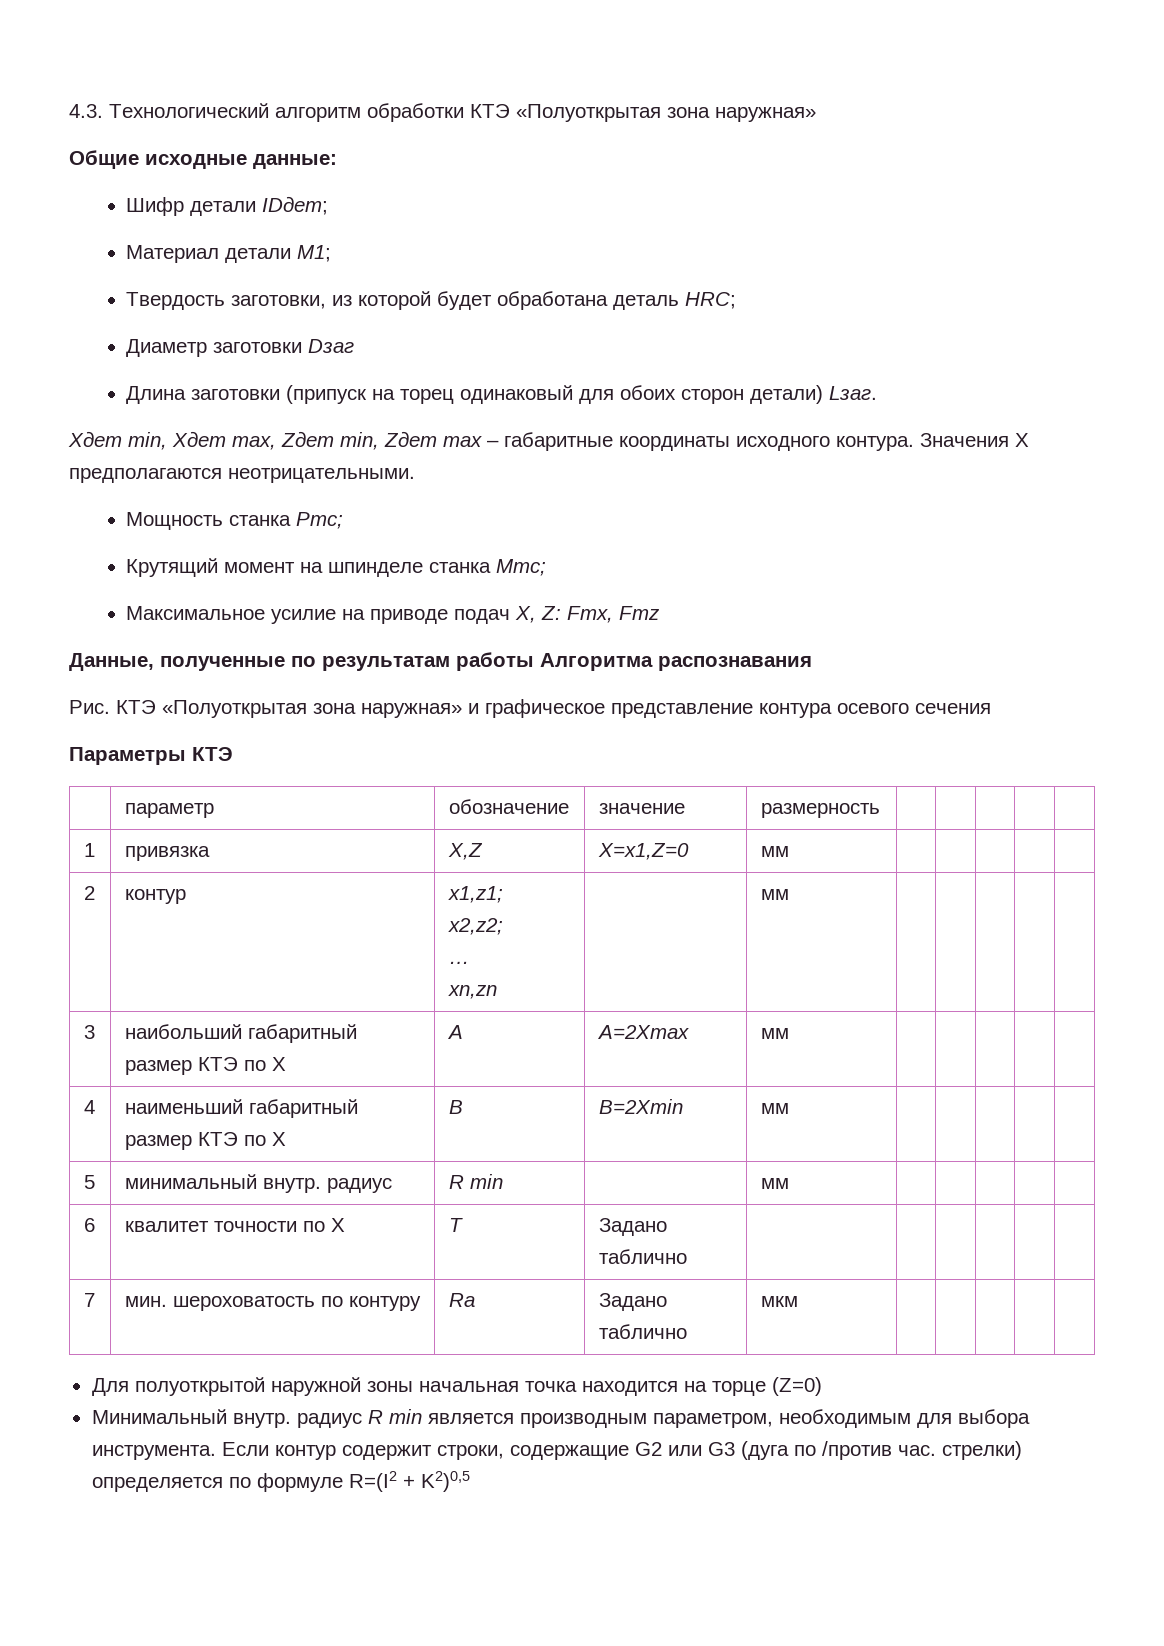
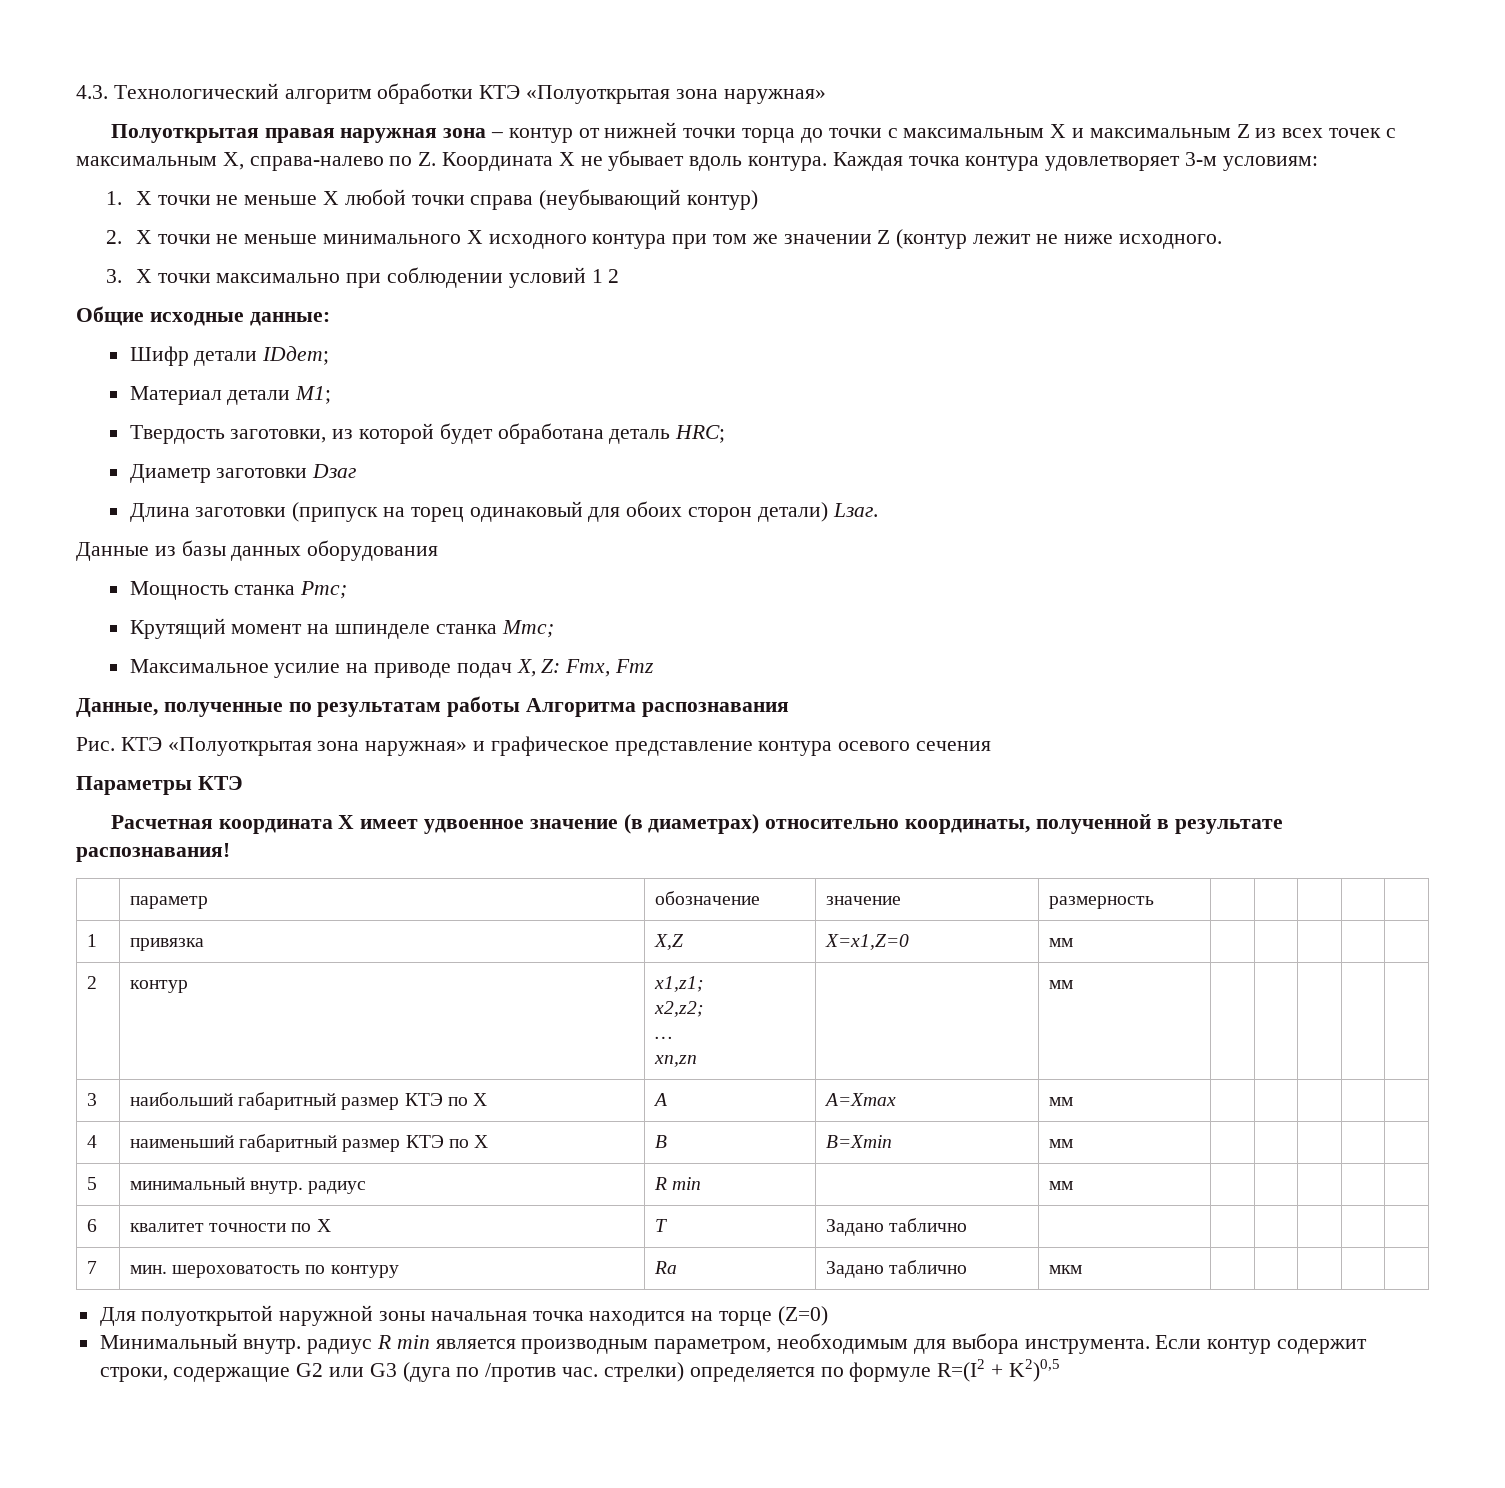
(816, 114) none -> [110,122,1396,143] [76,150,1318,171] [105,189,759,210] [105,229,1222,249] [105,267,620,288] // Полуоткрытая правая наружная зона – контур от нижней точки торца до точки c максимальным X и максимальным Z из всех точек с максимальным X, справа-налево по Z. Координата X не убывает вдоль контура. Каждая точка контура удовлетворяет 3-м условиям: // 1. X точки не меньше X любой точки справа (неубывающий контур) // 2. X точки не меньше минимального X исходного контура при том же значении Z (контур лежит не ниже исходного. // 3. X точки максимально при соблюдении условий 1 2
[68,431,1029,451] [69,468,415,483] Xдет min, Xдет max, Zдет min, Zдет max – габаритные координаты исходного контура. Значения X предполагаются неотрицательными. -> [76,540,439,561] Данные из базы данных оборудования
(233, 754) none -> [110,814,1283,834] [76,843,230,862] // Расчетная координата X имеет удвоенное значение (в диаметрах) относительно координаты, полученной в результате распознавания!
[596,1025,689,1039] A=2Xmax -> [823,1093,896,1106] A=Xmax
[598,1099,683,1114] B=2Xmin -> [825,1135,892,1148] B=Xmin

